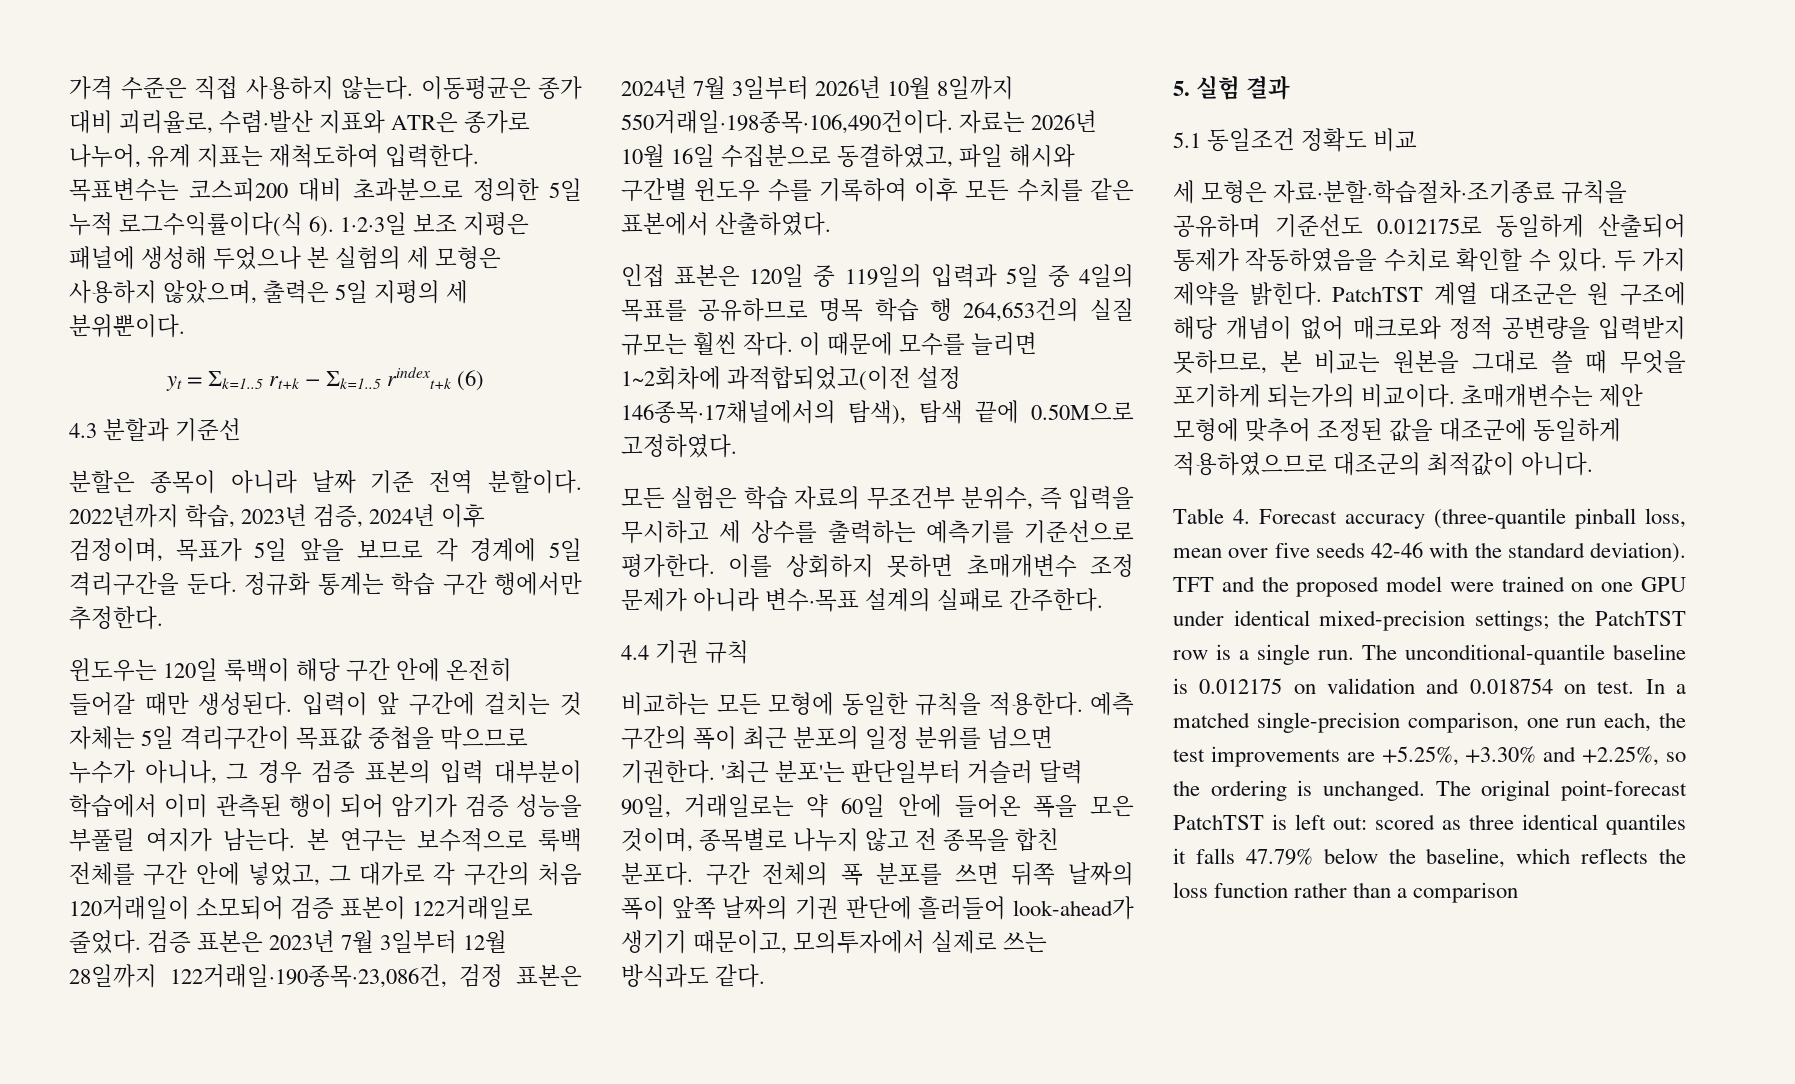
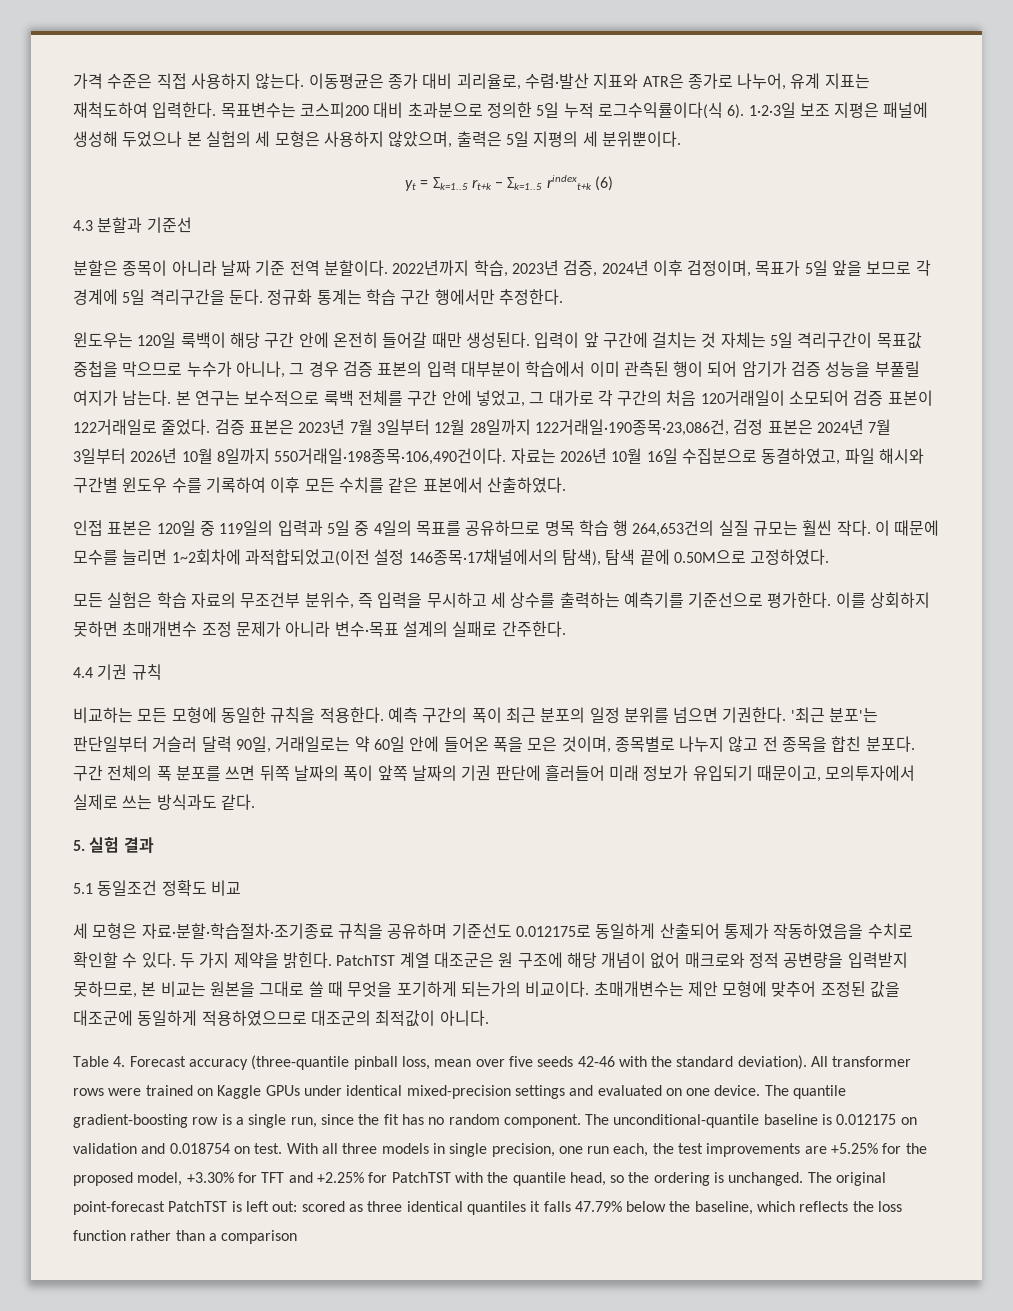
[1013,896,1134,920] [621,930,687,954] look-ahead가 생기기 -> [609,765,753,781] 미래 정보가 유입되기
[1173,576,1443,597] TFT and the proposed model -> [811,1056,912,1067] [73,1088,104,1096] All transformer rows
[1601,577,1686,592] one GPU -> [217,1085,300,1099] Kaggle GPUs
[1474,610,1686,631] [1173,644,1354,665] settings; the PatchTST row is a single run. -> [514,1085,847,1099] [73,1114,581,1128] settings and evaluated on one device. The quantile gradient-boosting row is a single run, since the fit has no random component.
[1645,679,1686,694] [1173,712,1519,733] In a matched single-precision comparison, -> [286,1143,555,1157] With all three models in single precision,
[1381,746,1660,766] +5.25%, +3.30% and +2.25%, -> [831,1143,927,1154] [73,1172,606,1186] +5.25% for the proposed model, +3.30% for TFT and +2.25% for PatchTST with the quantile head,

